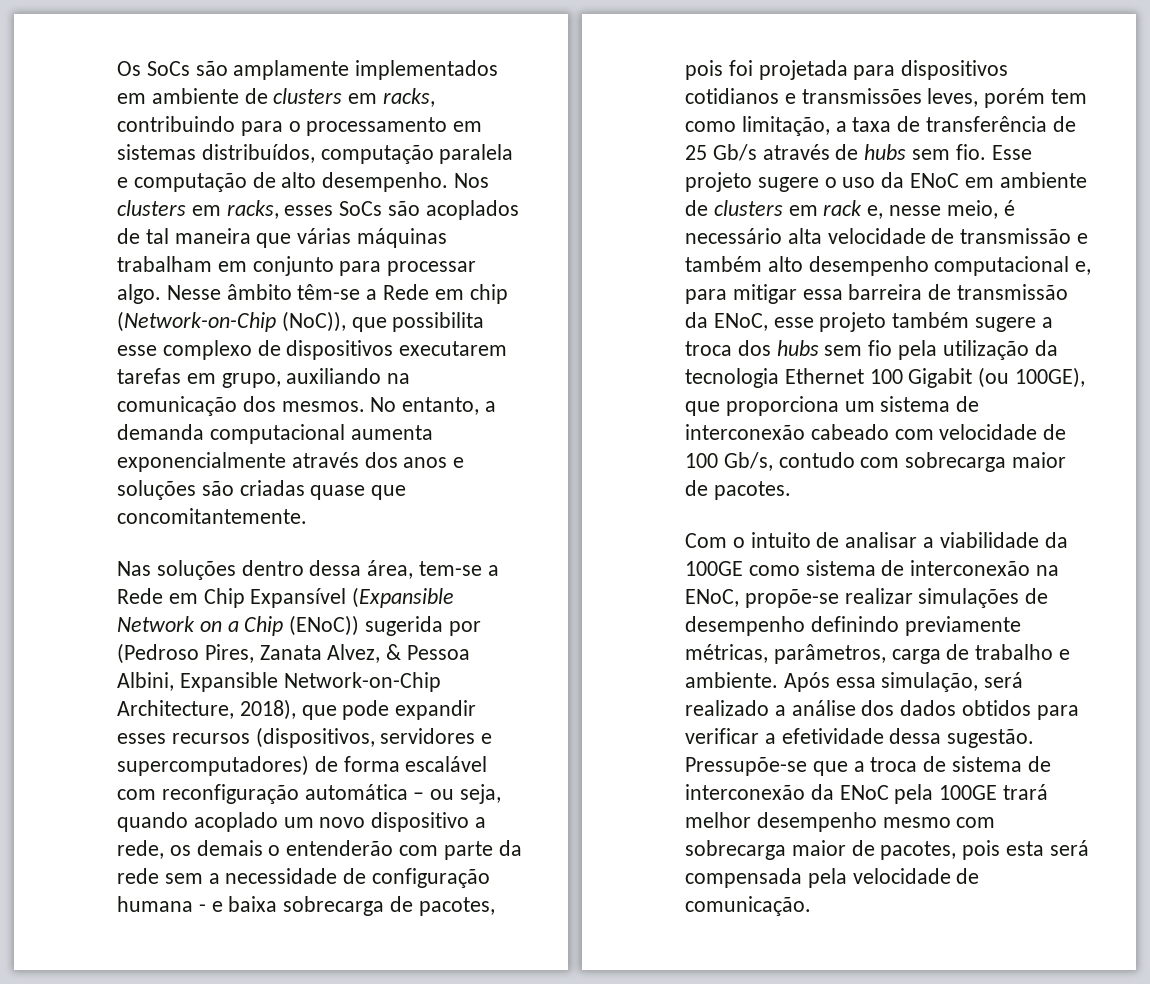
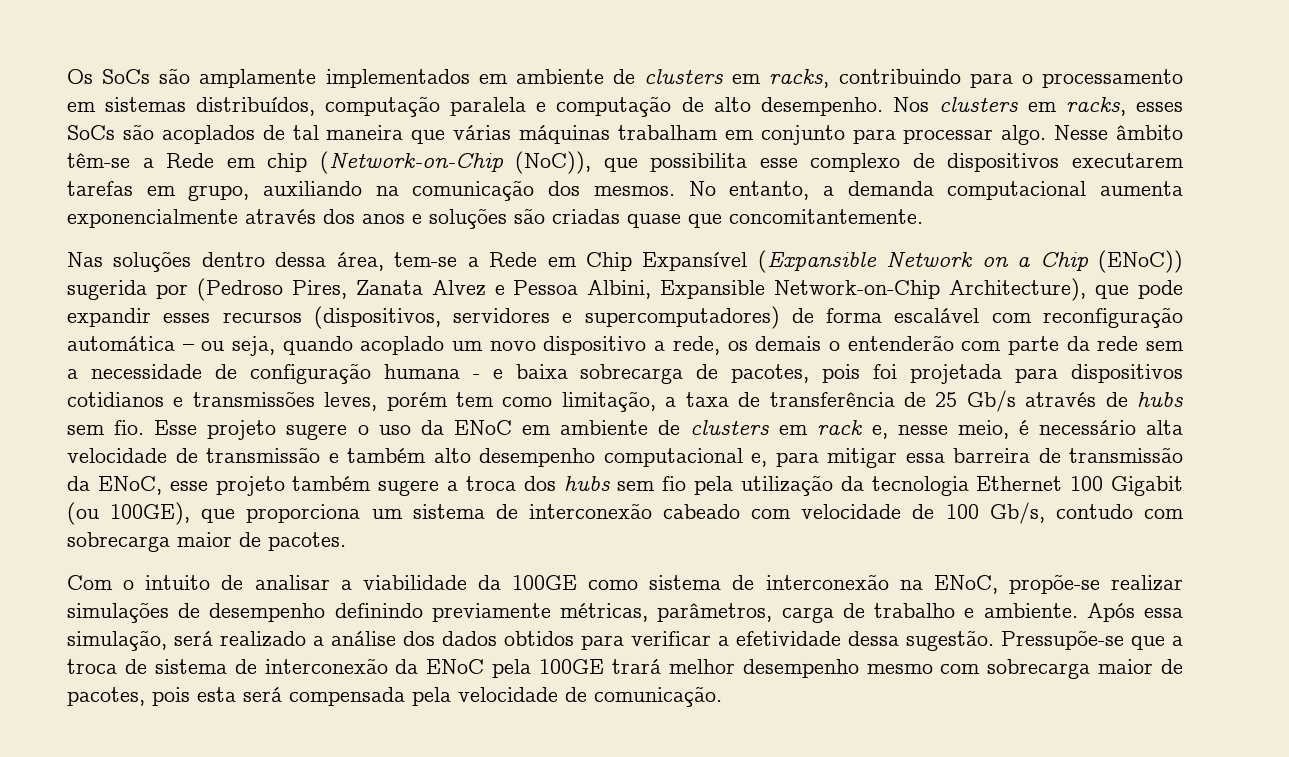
[327,644,402,663] Alvez, & -> [431,280,505,296] Alvez e
[117,699,296,720] Architecture, 2018), -> [949,278,1087,301] Architecture),

